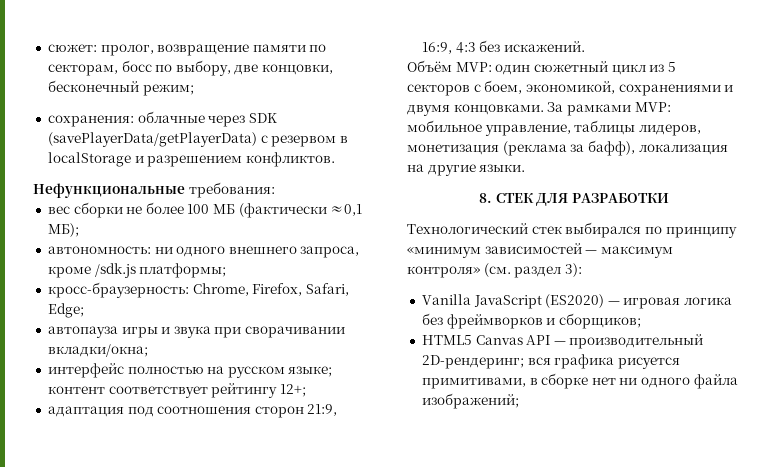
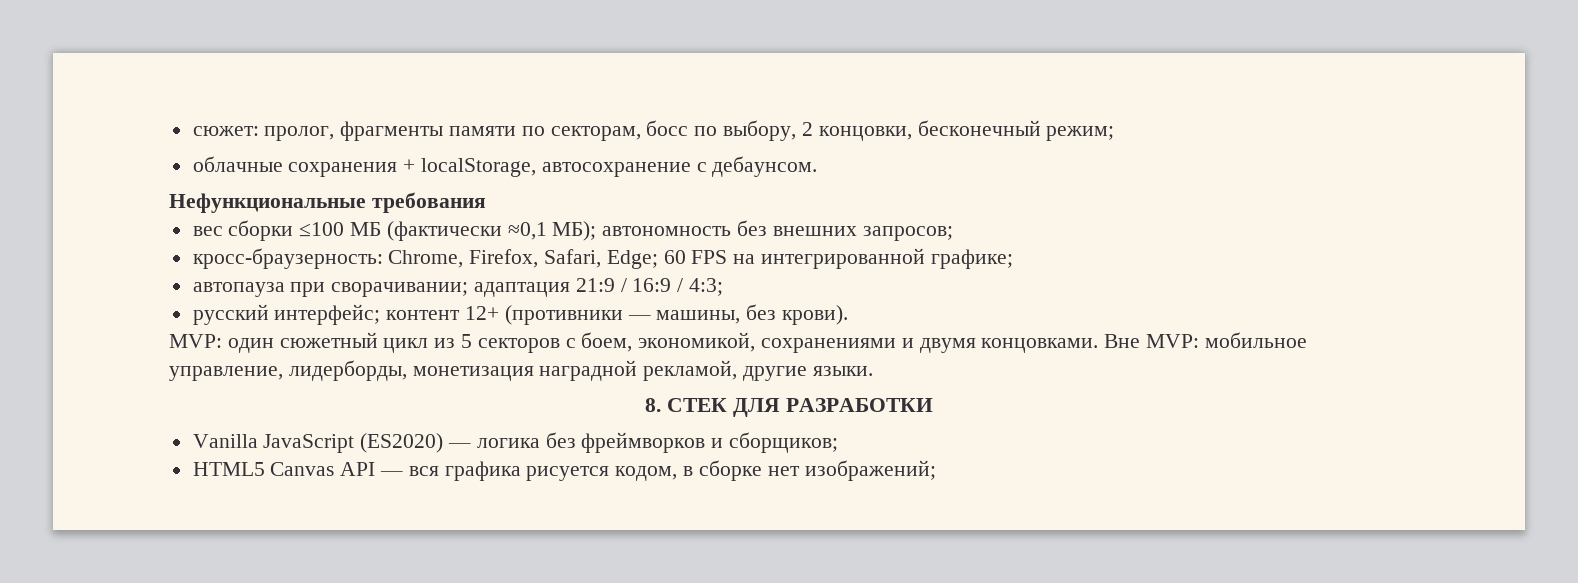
[157,44,250,56] возвращение -> [340,121,444,141] фрагменты
[234,64,259,75] две -> [801,122,813,136] 2
[47,111,277,127] [47,132,348,147] [47,152,335,167] сохранения: облачные через SDK (savePlayerData/getPlayerData) с резервом в localStorage и разрешением конфликтов. -> [192,156,818,177] облачные сохранения + localStorage, автосохранение с дебаунсом.
[188,182,275,198] требования: -> [371,192,486,213] требования
[126,202,210,214] не более 100 -> [299,222,345,237] ≤100
[47,246,360,258] [47,263,227,278] // автономность: ни одного внешнего запроса, кроме /sdk.js платформы; -> [602,220,953,241] автономность без внешних запросов;
[47,326,346,338] [47,344,148,357] [47,363,333,378] [47,383,306,398] [47,404,338,418] [421,40,585,54] [407,60,452,72] // автопауза игры и звука при сворачивании вкладки/окна; // интерфейс полностью на русском языке; контент соответствует рейтингу 12+; // адаптация под соотношения сторон 21:9, 16:9, 4:3 без искажений. // Объём -> [663,248,1013,269] [192,278,724,297] [192,304,849,325] 60 FPS на интегрированной графике; // автопауза при сворачивании; адаптация 21:9 / 16:9 / 4:3; // русский интерфейс; контент 12+ (противники — машины, без крови). //
[547,102,631,116] За рамками -> [1104,334,1141,348] Вне
[574,120,701,136] [407,140,728,156] [407,164,424,172] таблицы лидеров, монетизация (реклама за бафф), локализация на -> [288,360,738,381] лидерборды, монетизация наградной рекламой,
[407,222,737,238] [407,243,673,258] [407,263,582,278] // Технологический стек выбирался по принципу «минимум зависимостей — максимум контроля» (см. раздел 3): -> (933, 405) none
[623,297,681,309] игровая -> (472, 445) none
[569,334,704,349] [421,355,524,369] производительный 2D-рендеринг; -> (404, 473) none
[421,377,526,389] примитивами, -> [615,466,678,481] кодом,
[619,374,738,389] ни одного файла -> (800, 471) none

